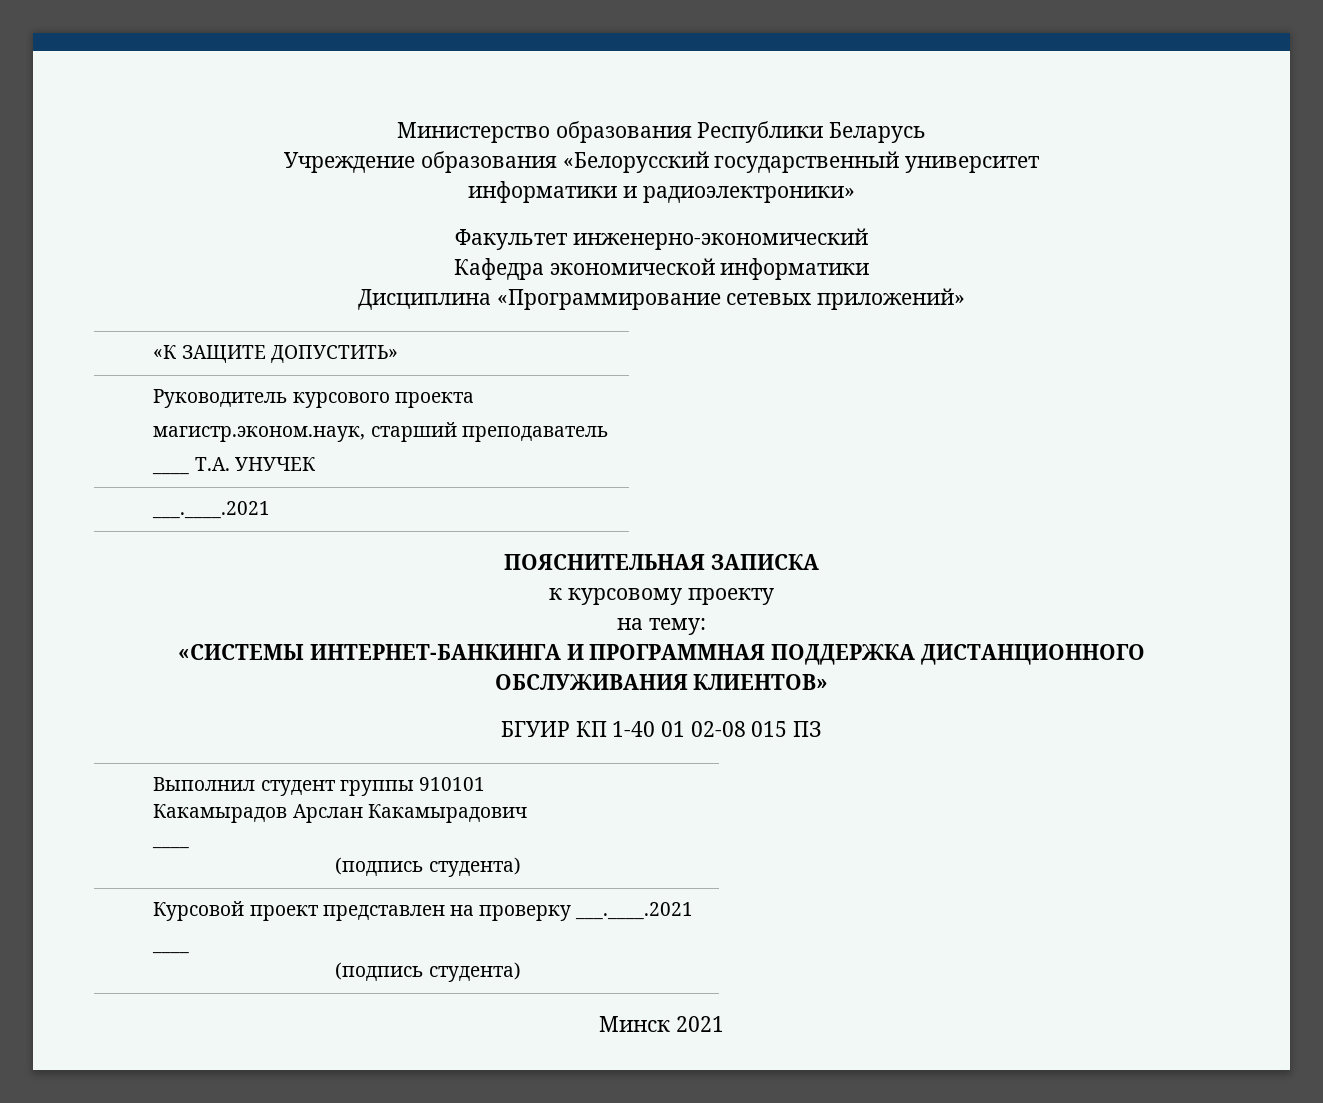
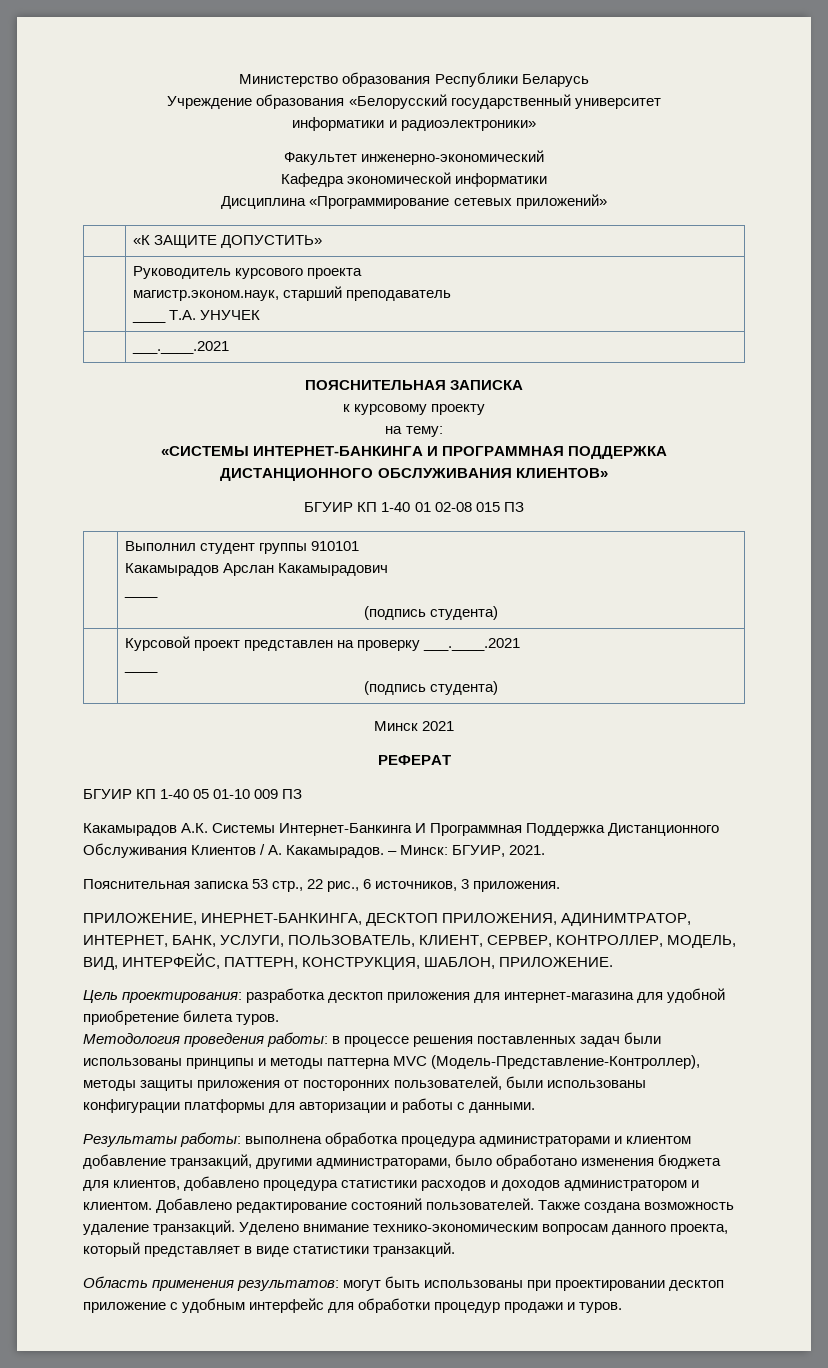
(724, 1024) none -> [377,755,451,765] [83,789,303,799] [83,823,720,836] [83,843,546,858] [83,879,561,892] [83,913,692,926] [83,935,737,948] [83,953,614,970] [83,988,726,1003] [83,1010,280,1025] [83,1032,662,1047] [83,1055,701,1069] [83,1076,647,1091] [83,1098,536,1113] [83,1132,692,1147] [83,1154,722,1169] [83,1176,700,1191] [83,1198,735,1213] [83,1220,729,1235] [83,1242,456,1257] [83,1276,725,1291] [83,1298,623,1313] // РЕФЕРАТ // БГУИР КП 1-40 05 01-10 009 ПЗ // Какамырадов А.К. Системы Интернет-Банкинга И Программная Поддержка Дистанционного Обслуживания Клиентов / А. Какамырадов. – Минск: БГУИР, 2021. // Пояснительная записка 53 стр., 22 рис., 6 источников, 3 приложения. // ПРИЛОЖЕНИЕ, ИНЕРНЕТ-БАНКИНГА, ДЕСКТОП ПРИЛОЖЕНИЯ, АДИНИМТРАТОР, ИНТЕРНЕТ, БАНК, УСЛУГИ, ПОЛЬЗОВАТЕЛЬ, КЛИЕНТ, СЕРВЕР, КОНТРОЛЛЕР, МОДЕЛЬ, ВИД, ИНТЕРФЕЙС, ПАТТЕРН, КОНСТРУКЦИЯ, ШАБЛОН, ПРИЛОЖЕНИЕ. // Цель проектирования: разработка десктоп приложения для интернет-магазина для удобной приобретение билета туров. // Методология проведения работы: в процессе решения поставленных задач были использованы принципы и методы паттерна MVC (Модель-Представление-Контроллер), методы защиты приложения от посторонних пользователей, были использованы конфигурации платформы для авторизации и работы с данными. // Результаты работы: выполнена обработка процедура администраторами и клиентом добавление транзакций, другими администраторами, было обработано изменения бюджета для клиентов, добавлено процедура статистики расходов и доходов администратором и клиентом. Добавлено редактирование состояний пользователей. Также создана возможность удаление транзакций. Уделено внимание технико-экономическим вопросам данного проекта, который представляет в виде статистики транзакций. // Область применения результатов: могут быть использованы при проектировании десктоп приложение с удобным интерфейс для обработки процедур продажи и туров.

